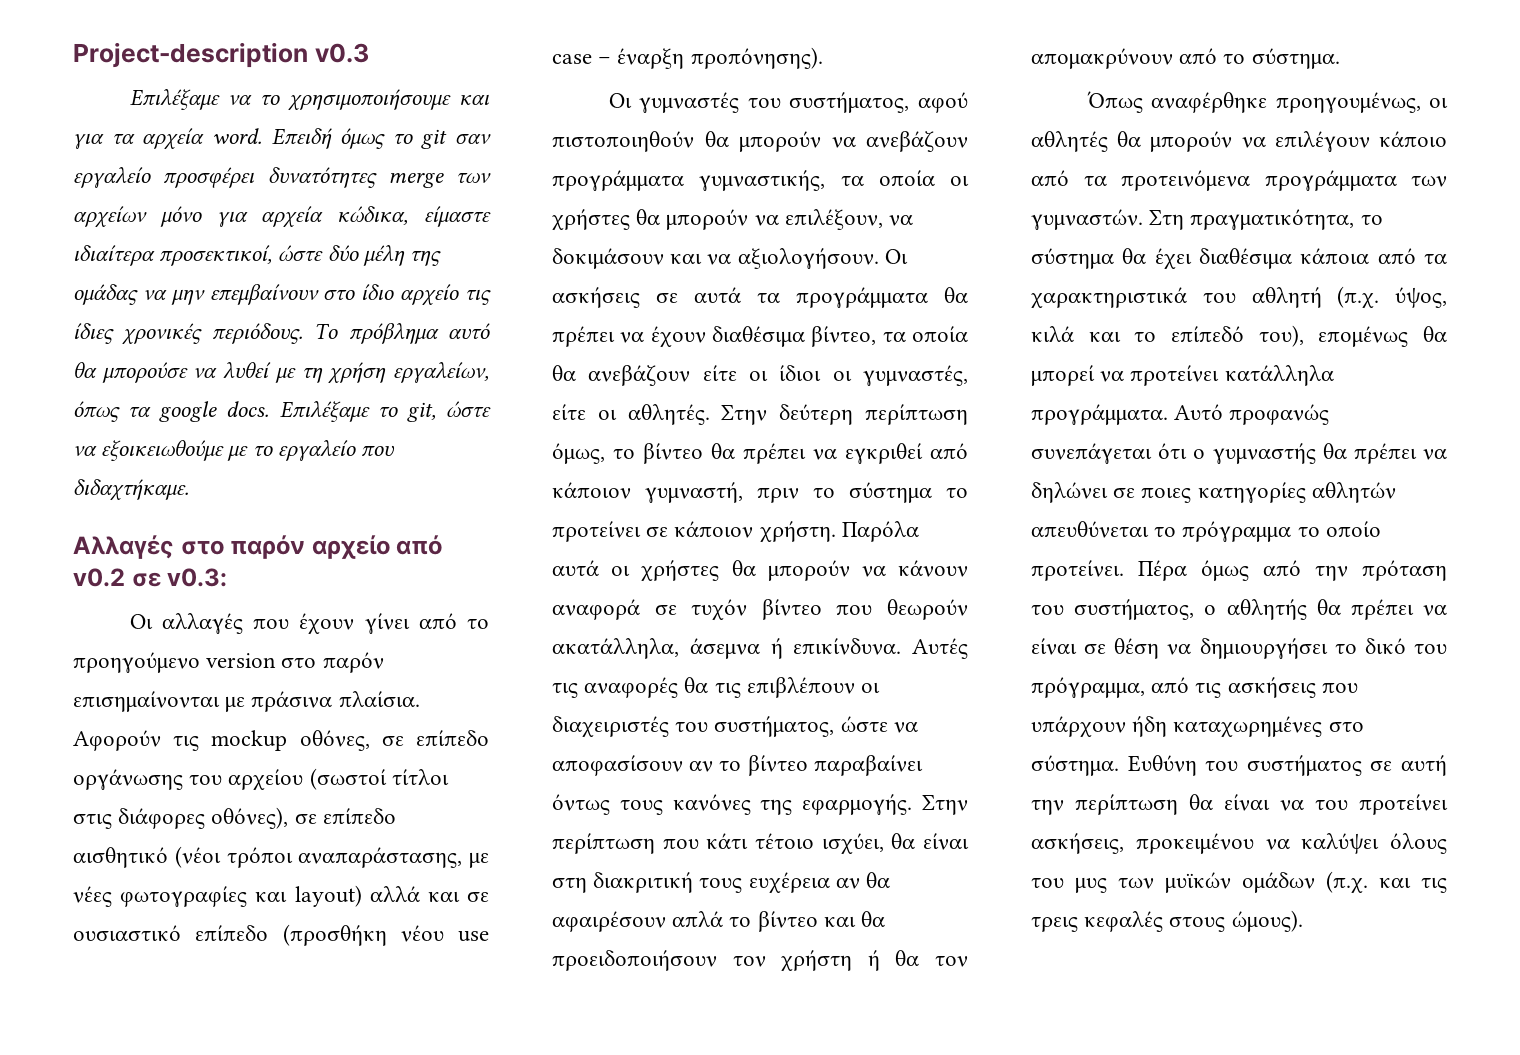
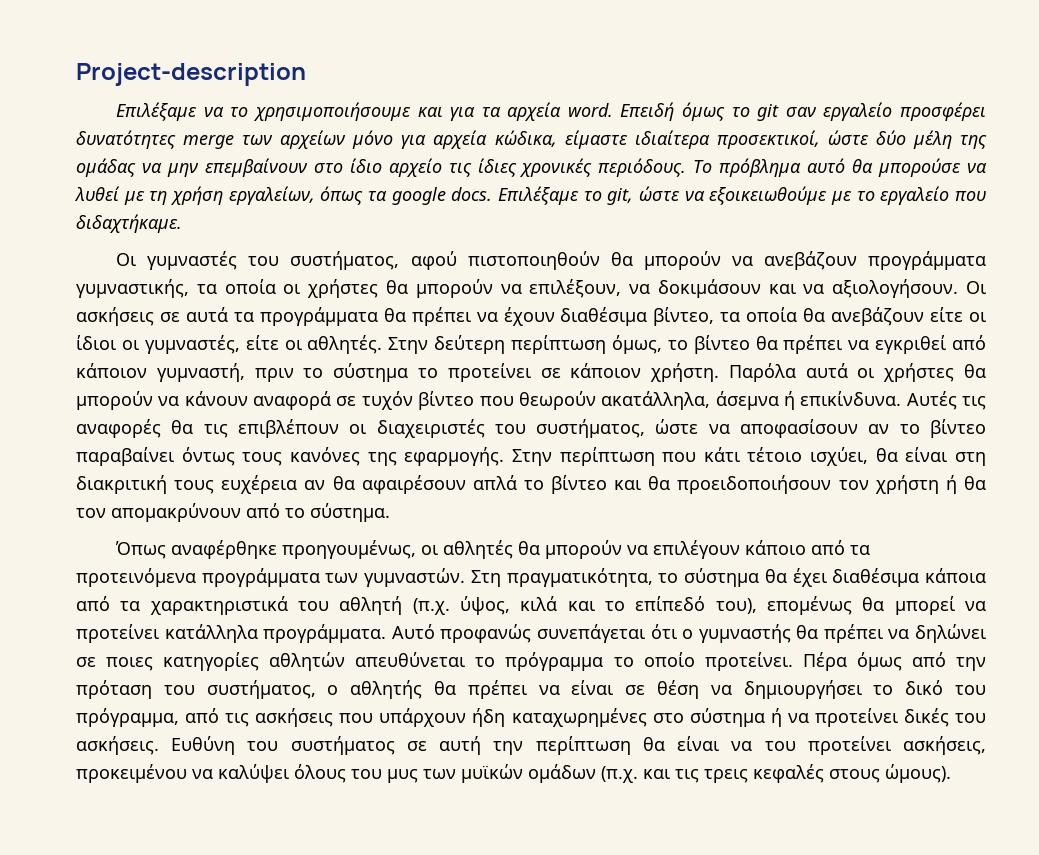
[314,43,369,63] v0.3 -> (306, 74) none
[73,535,443,559] [73,568,228,587] [129,613,489,635] [73,652,384,673] [73,691,420,712] [73,730,489,751] [73,768,449,791] [73,807,396,829] [73,846,489,868] [73,885,490,907] [73,924,489,946] [552,47,823,69] // Αλλαγές στο παρόν αρχείο από v0.2 σε v0.3: // Οι αλλαγές που έχουν γίνει από το προηγούμενο version στο παρόν επισημαίνονται με πράσινα πλαίσια. Αφορούν τις mockup οθόνες, σε επίπεδο οργάνωσης του αρχείου (σωστοί τίτλοι στις διάφορες οθόνες), σε επίπεδο αισθητικό (νέοι τρόποι αναπαράστασης, με νέες φωτογραφίες και layout) αλλά και σε ουσιαστικό επίπεδο (προσθήκη νέου use case – έναρξη προπόνησης). -> (182, 223) none
[1031,755,1119,776] σύστημα. -> [689,708,986,727] [76,736,159,755] σύστημα ή να προτείνει δικές του ασκήσεις.

